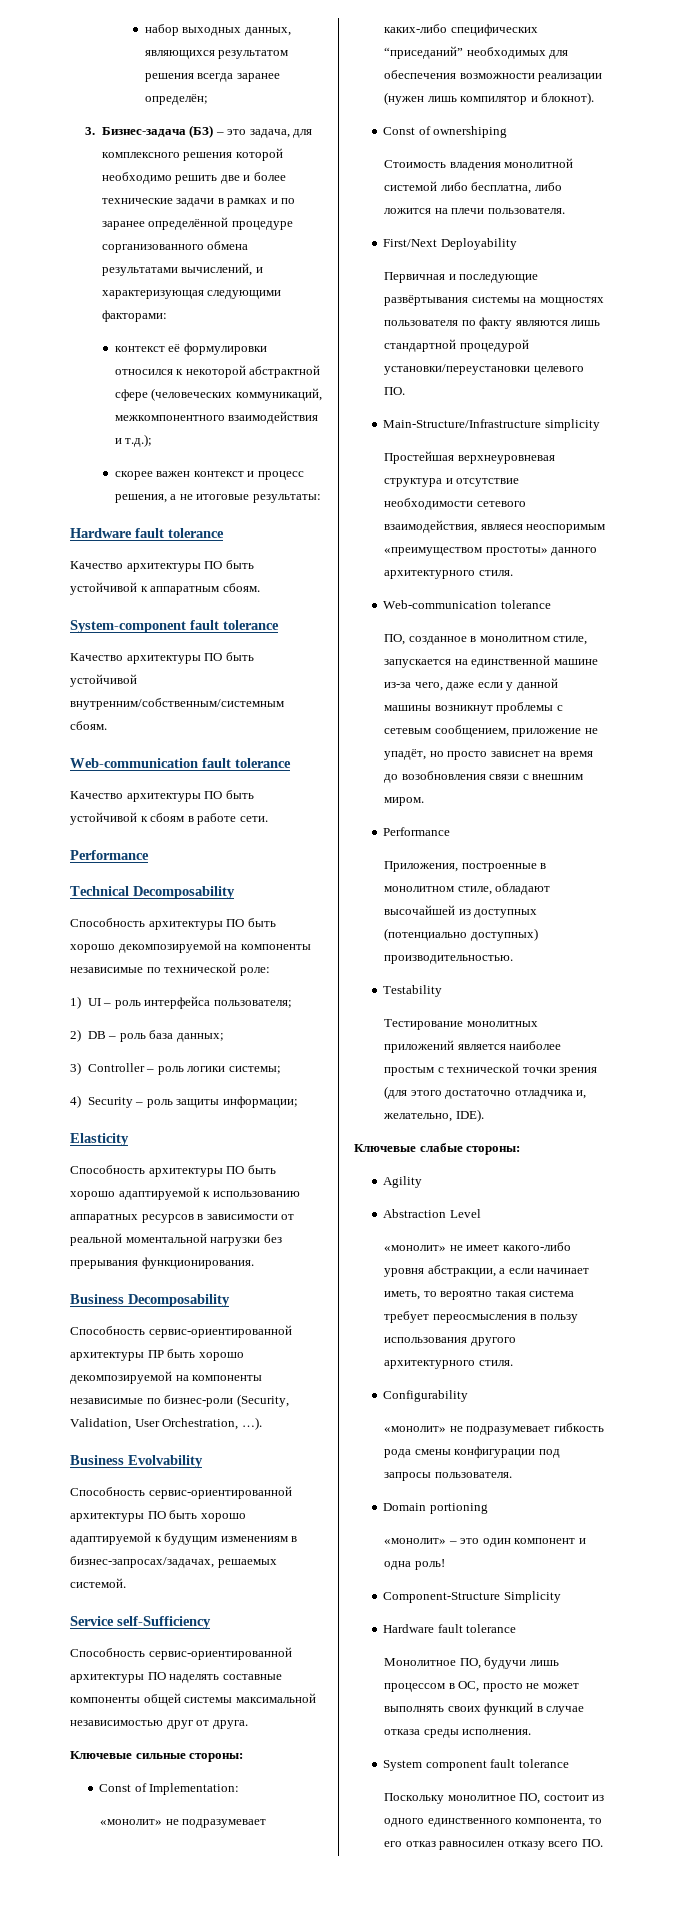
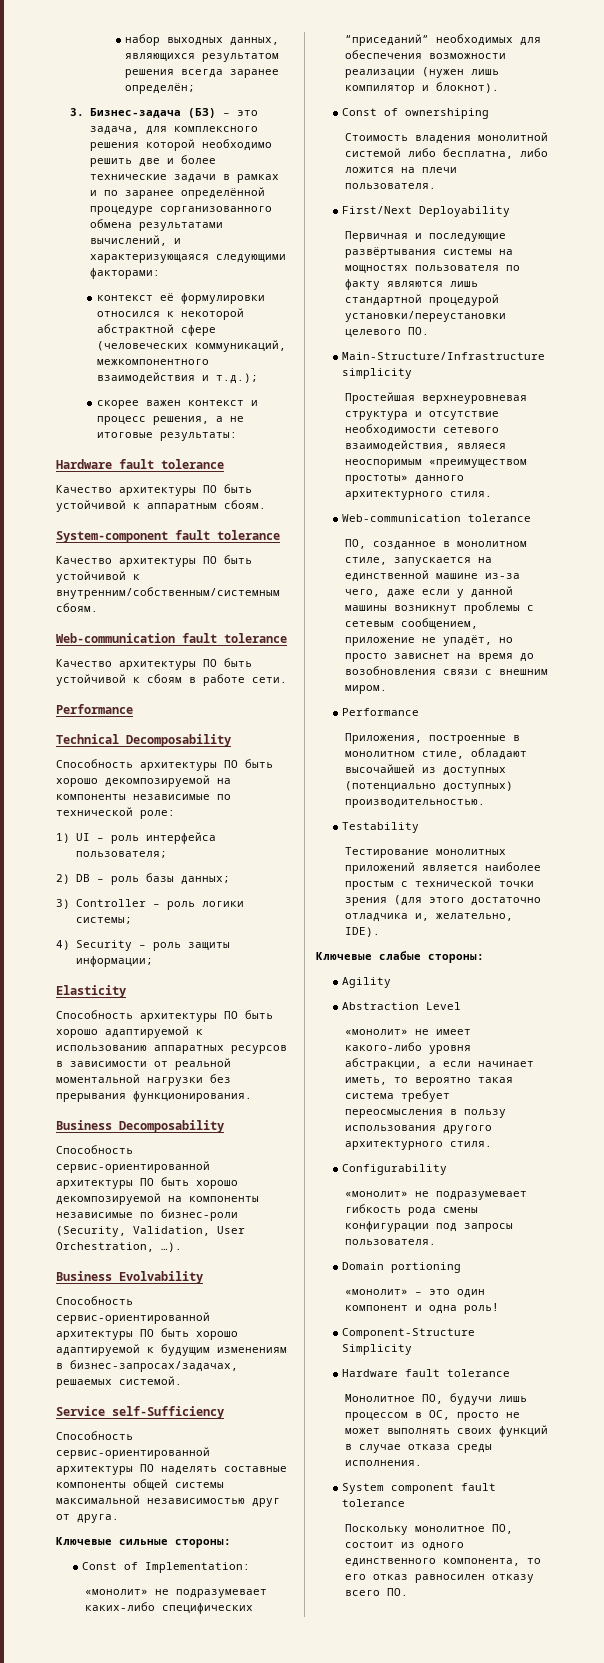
[101,290,204,299] характеризующая -> [89,254,209,263] характеризующаяся
(137, 680) none -> [133,574,140,580] к
[149,1030,174,1039] база -> [145,873,174,882] базы
[147,1350,164,1358] ПР -> [140,1178,154,1186] ПО

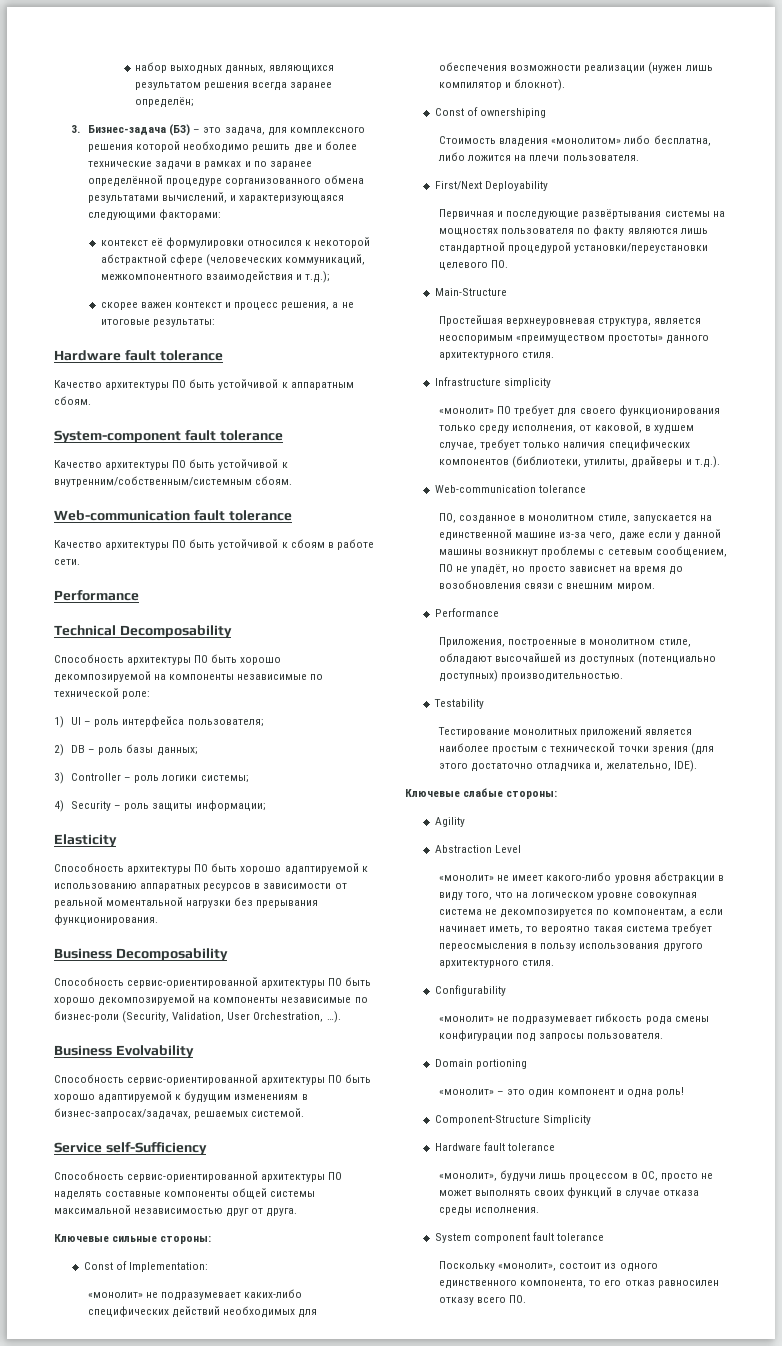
[344,34,429,46] “приседаний” -> [172,1306,221,1318] действий
[477,132,548,141] [344,148,401,157] монолитной системой -> [551,138,622,144] «монолитом»
[342,352,546,360] [342,368,413,379] Main-Structure/Infrastructure simplicity -> [434,288,507,296] Main-Structure
[344,411,499,420] [344,424,499,436] [344,440,506,452] структура и отсутствие необходимости сетевого взаимодействия, являеся -> [598,318,702,326] структура, является
(492, 494) none -> [434,377,551,388] [439,405,720,417] [439,422,694,434] [439,439,690,450] [439,456,720,468] // Infrastructure simplicity // «монолит» ПО требует для своего функционирования только среду исполнения, от каковой, в худшем случае, требует только наличия специфических компонентов (библиотеки, утилиты, драйверы и т.д.).
[344,637,415,646] приложение -> [439,564,454,572] ПО
[344,1058,422,1070] абстракции, -> [653,872,724,883] [439,892,697,901] [439,909,687,918] абстракции в виду того, что на логическом уровне совокупная система не декомпозируется по компонентам,
[344,1394,443,1404] Монолитное ПО, -> [439,1173,498,1181] «монолит»,
[414,1524,513,1534] монолитное ПО, -> [498,1263,557,1271] «монолит»,

